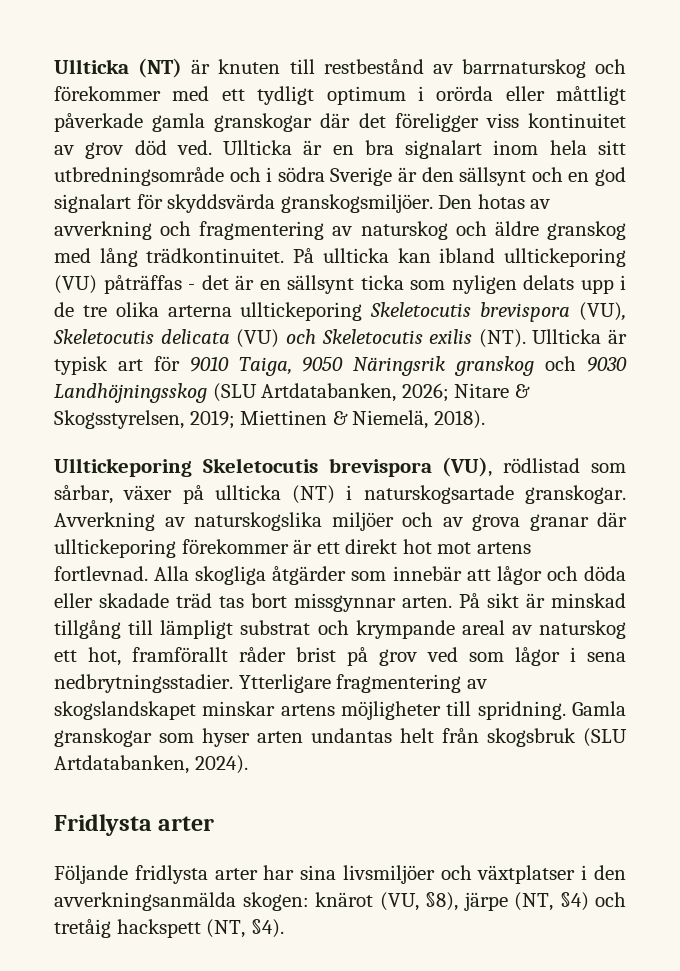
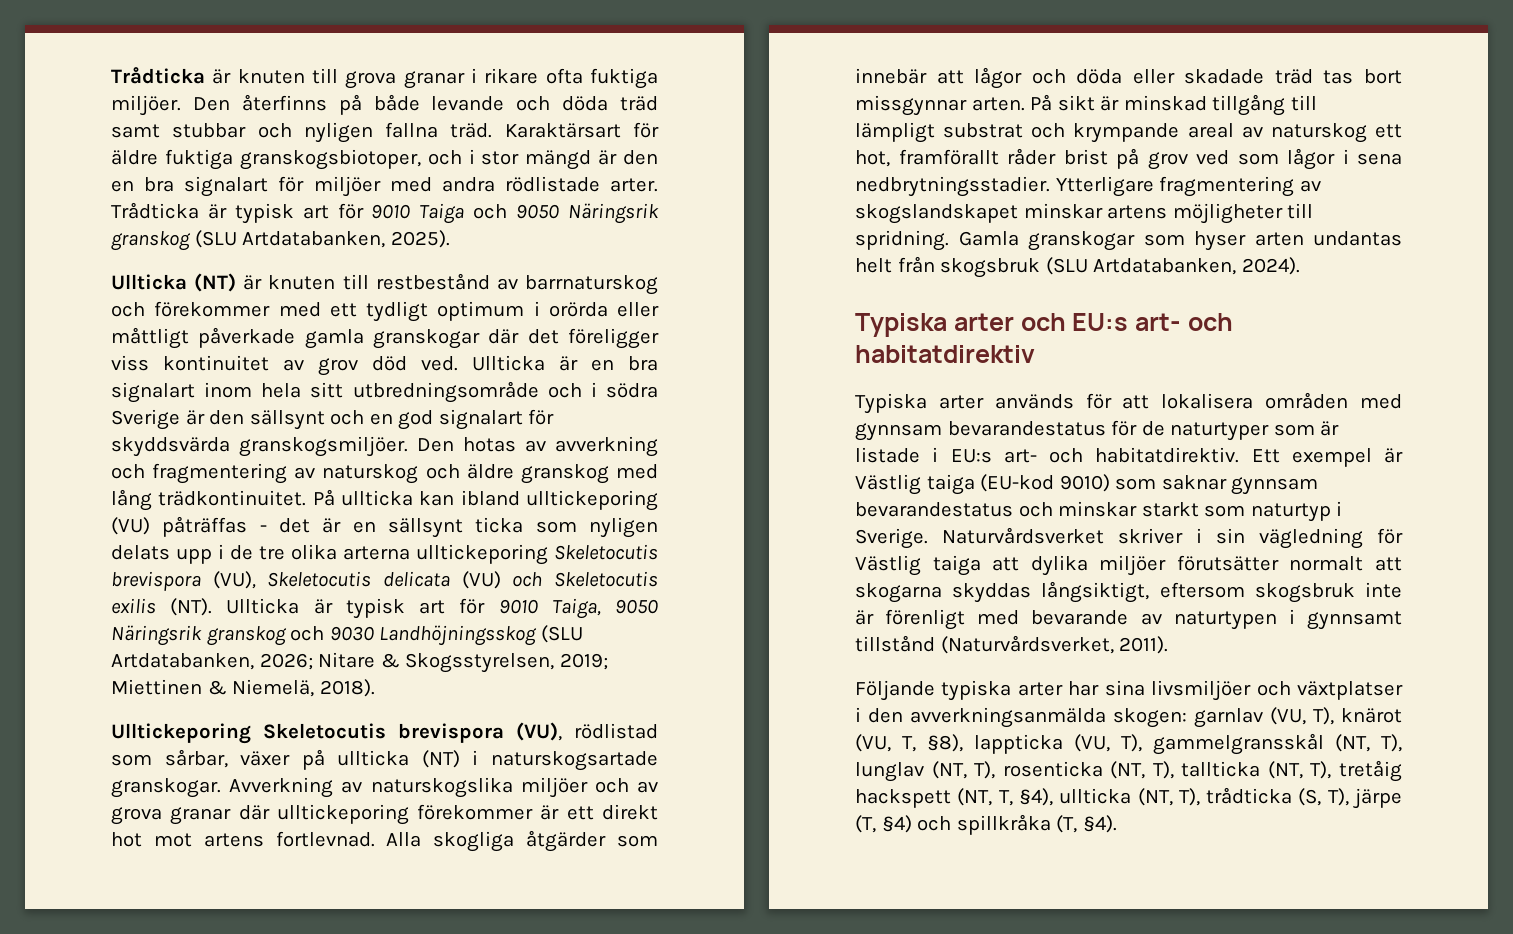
(54, 66) none -> [111,67,658,89] [111,94,658,116] [111,122,659,143] [111,149,658,170] [111,176,658,197] [111,202,660,224] [111,230,450,251] Trådticka är knuten till grova granar i rikare ofta fuktiga miljöer. Den återfinns på både levande och döda träd samt stubbar och nyligen fallna träd. Karaktärsart för äldre fuktiga granskogsbiotoper, och i stor mängd är den en bra signalart för miljöer med andra rödlistade arter. Trådticka är typisk art för 9010 Taiga och 9050 Näringsrik granskog (SLU Artdatabanken, 2025). //
[54,814,215,836] Fridlysta arter -> [855,313,1233,337] [855,345,1035,363] [855,392,1402,414] [855,420,1340,441] [855,447,1403,467] [855,474,1319,495] [855,501,1343,522] [855,527,1403,549] [855,555,1402,576] [855,581,1402,603] [855,609,1402,630] [855,635,1169,654] Typiska arter och EU:s art- och habitatdirektiv // Typiska arter används för att lokalisera områden med gynnsam bevarandestatus för de naturtyper som är listade i EU:s art- och habitatdirektiv. Ett exempel är Västlig taiga (EU-kod 9010) som saknar gynnsam bevarandestatus och minskar starkt som naturtyp i Sverige. Naturvårdsverket skriver i sin vägledning för Västlig taiga att dylika miljöer förutsätter normalt att skogarna skyddas långsiktigt, eftersom skogsbruk inte är förenligt med bevarande av naturtypen i gynnsamt tillstånd (Naturvårdsverket, 2011).
[134,865,208,884] fridlysta -> [941,680,1012,701] typiska
[315,892,626,911] [54,919,246,938] knärot (VU, §8), järpe (NT, §4) och tretåig hackspett (NT, -> [1194,707,1402,728] [855,733,1402,755] [855,760,1402,782] [855,787,1402,809] [855,814,1078,835] garnlav (VU, T), knärot (VU, T, §8), lappticka (VU, T), gammelgransskål (NT, T), lunglav (NT, T), rosenticka (NT, T), tallticka (NT, T), tretåig hackspett (NT, T, §4), ullticka (NT, T), trådticka (S, T), järpe (T, §4) och spillkråka (T,

